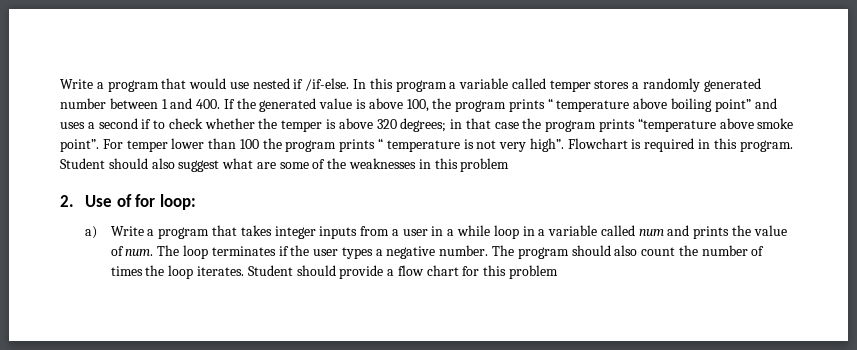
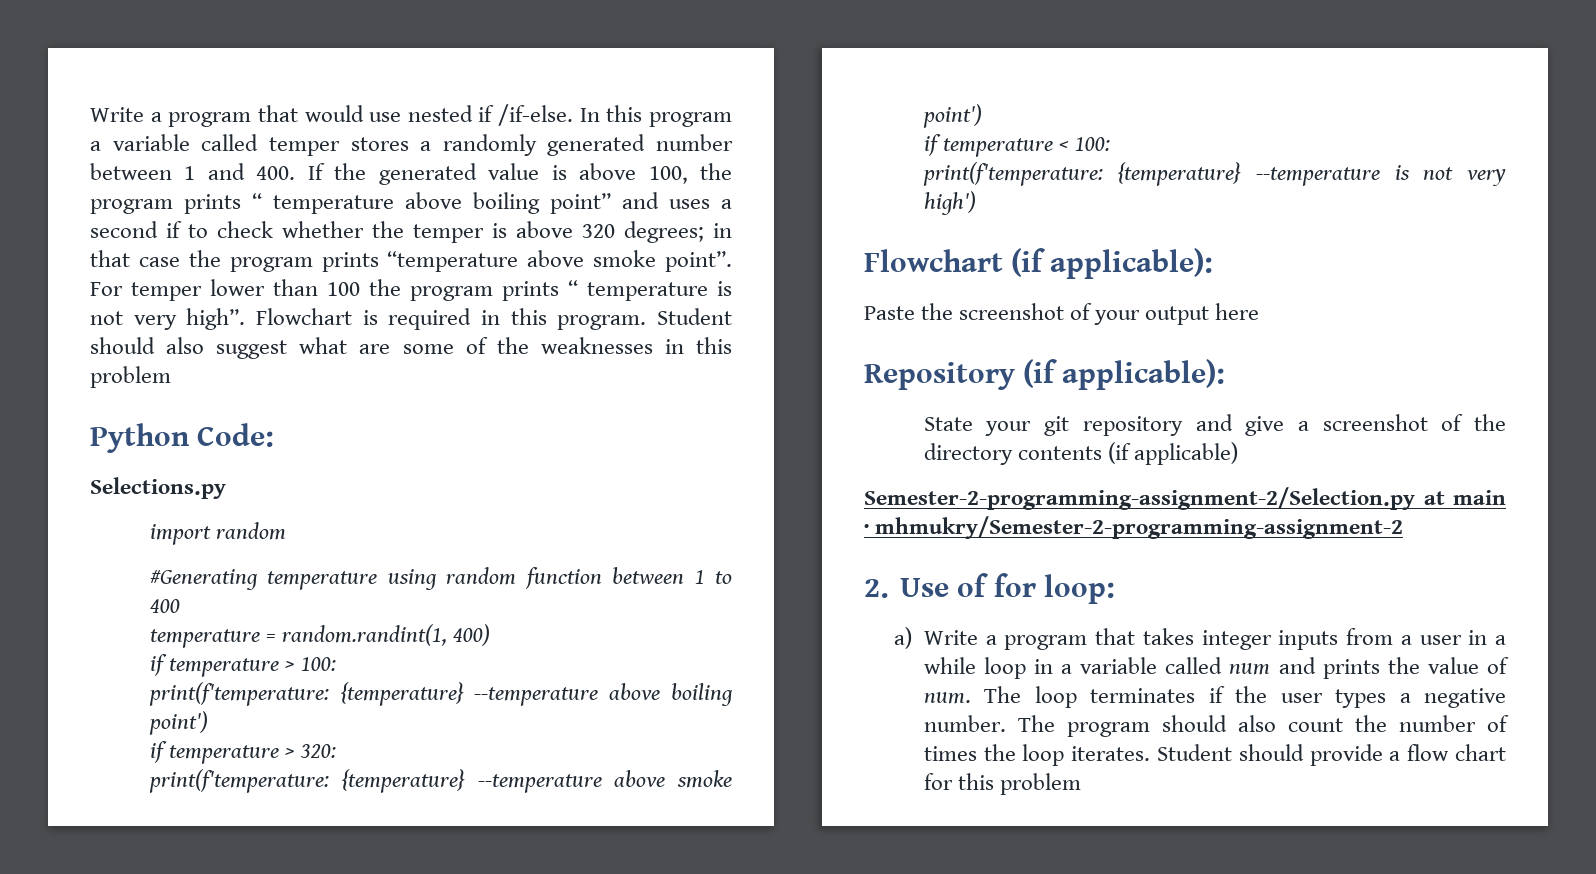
(510, 165) none -> [90,423,275,453] [90,477,226,499] [149,522,286,545] [149,567,732,590] [149,599,180,613] [149,624,490,648] [149,654,336,677] [148,682,734,706] [148,711,208,735] [149,741,336,764] [148,769,733,793] [922,104,982,128] [923,134,1110,157] [922,162,1506,186] [923,191,976,215] [864,248,1214,279] [864,303,1260,325] [864,359,1226,390] [923,414,1506,436] [923,442,1238,465] [864,487,1506,510] [864,516,1404,539] // Python Code: // Selections.py // import random // #Generating temperature using random function between 1 to 400 // temperature = random.randint(1, 400) // if temperature > 100: // print(f'temperature: {temperature} --temperature above boiling point') // if temperature > 320: // print(f'temperature: {temperature} --temperature above smoke point') // if temperature < 100: // print(f'temperature: {temperature} --temperature is not very high') // Flowchart (if applicable): // Paste the screenshot of your output here // Repository (if applicable): // State your git repository and give a screenshot of the directory contents (if applicable) // Semester-2-programming-assignment-2/Selection.py at main · mhmukry/Semester-2-programming-assignment-2

